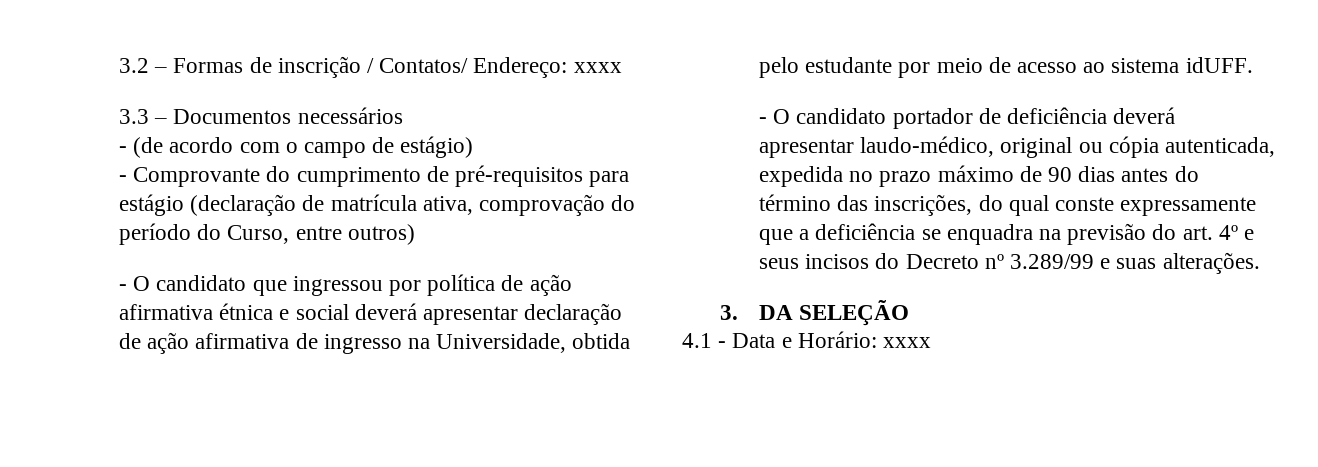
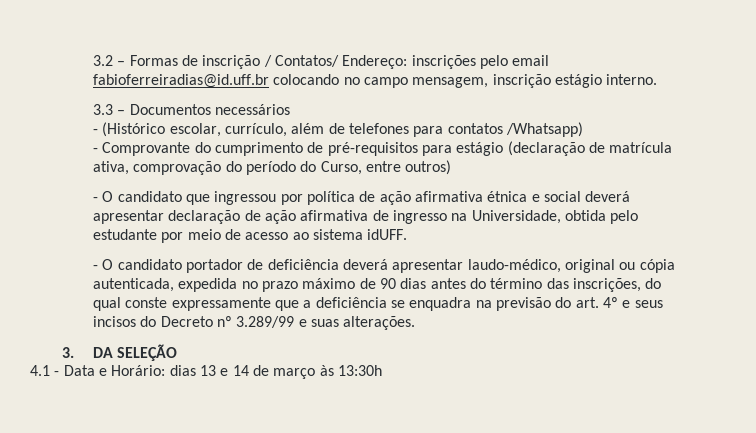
[573,62,622,73] xxxx -> [411,55,550,69] [93,74,658,88] inscrições pelo email fabioferreiradias@id.uff.br colocando no campo mensagem, inscrição estágio interno.
[133,136,474,158] (de acordo com o campo de estágio) -> [102,122,583,137] (Histórico escolar, currículo, além de telefones para contatos /Whatsapp)
[883,337,932,348] xxxx -> [169,365,382,379] dias 13 e 14 de março às 13:30h

